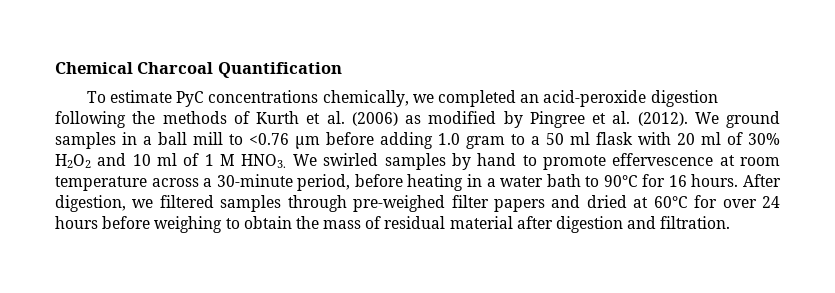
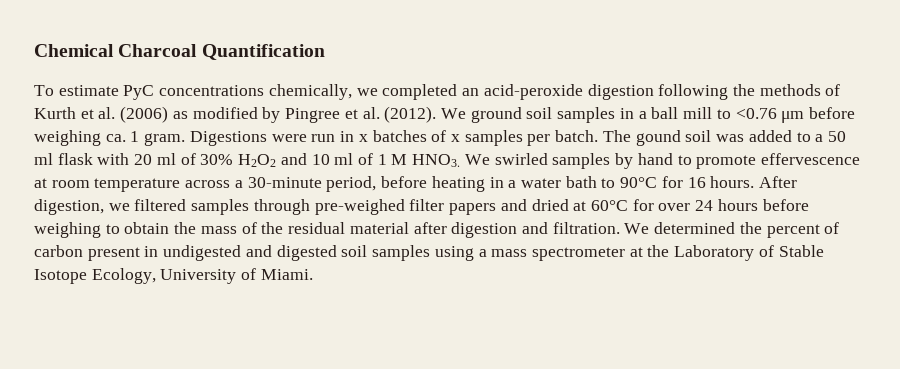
(780, 119) none -> [526,107,553,119] soil
[380,132,505,149] adding 1.0 gram -> [34,130,792,146] weighing ca. 1 gram. Digestions were run in x batches of x samples per batch. The gound soil was added
(382, 222) none -> [261,222,284,234] the
(731, 222) none -> [624,222,840,238] [34,245,824,261] [34,268,313,284] We determined the percent of carbon present in undigested and digested soil samples using a mass spectrometer at the Laboratory of Stable Isotope Ecology, University of Miami.

